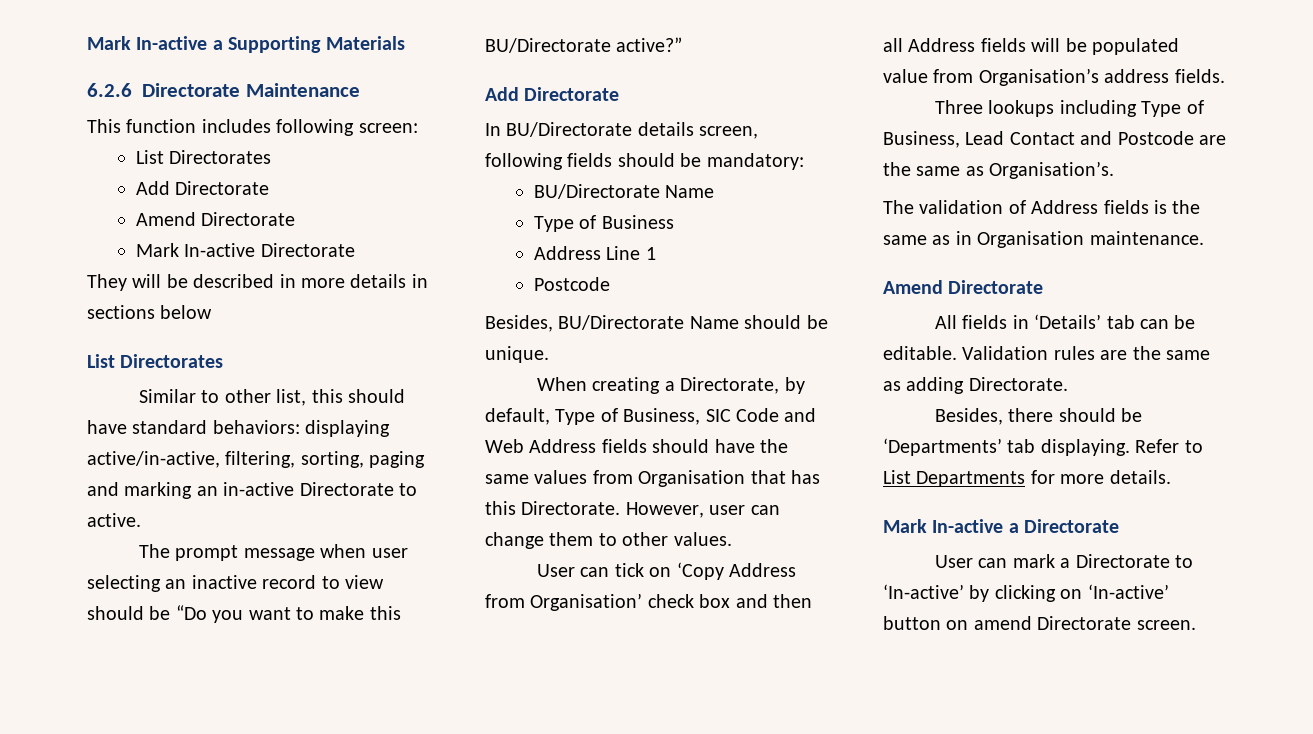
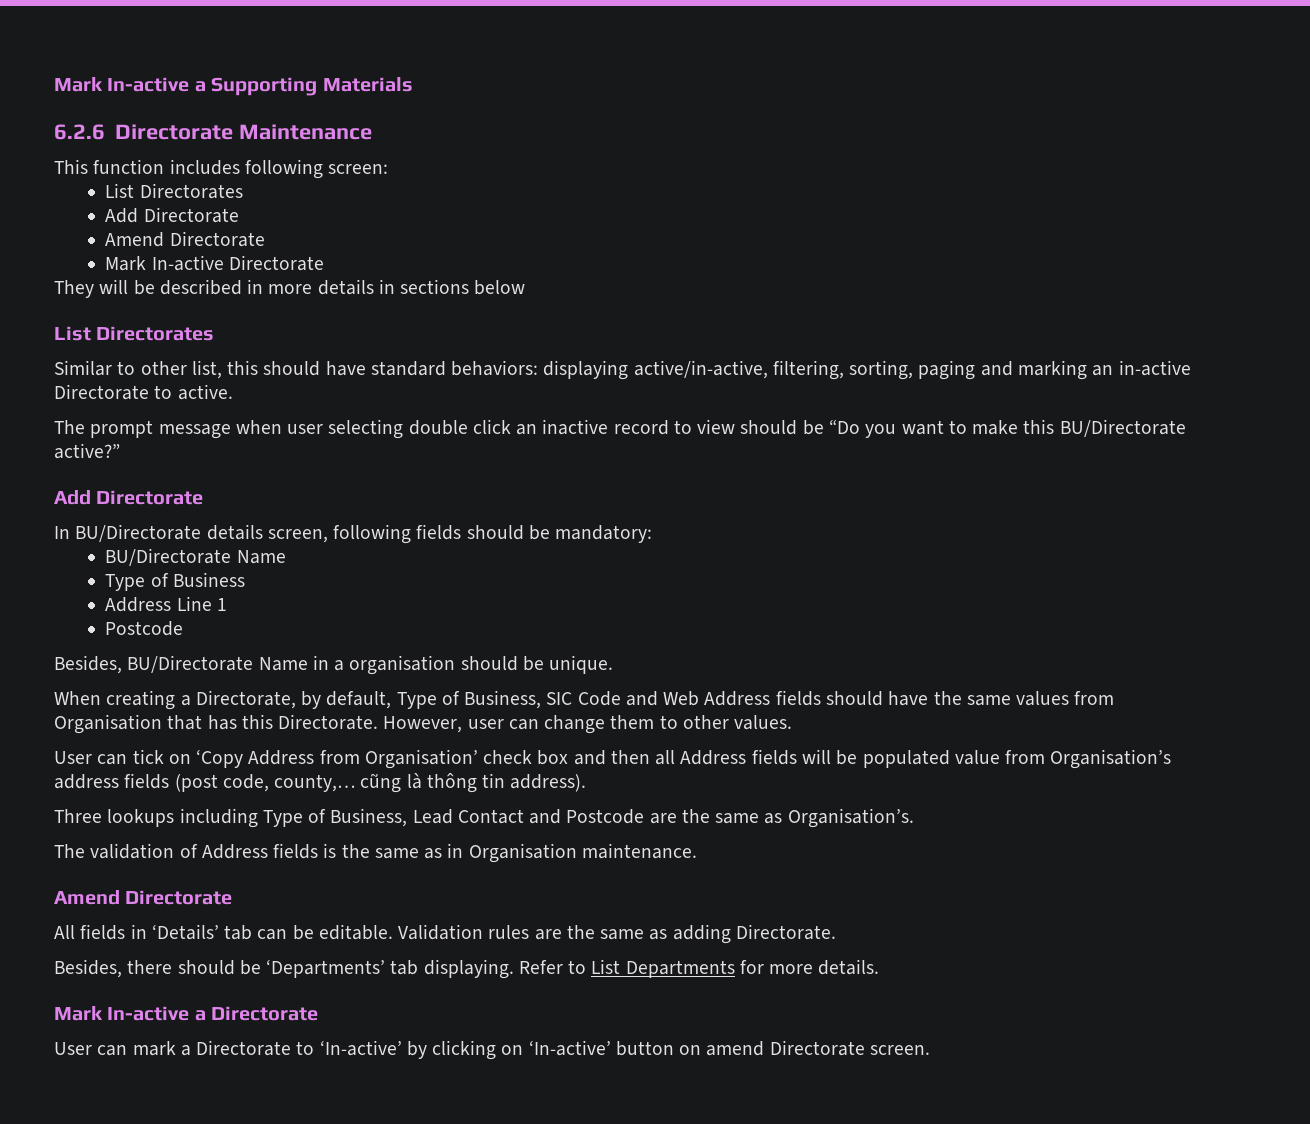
(161, 583) none -> [408,419,511,435] double click
(739, 322) none -> [312,655,456,675] in a organisation
[1174,69,1225,83] fields. -> [124,773,587,793] fields (post code, county,… cũng là thông tin address).

